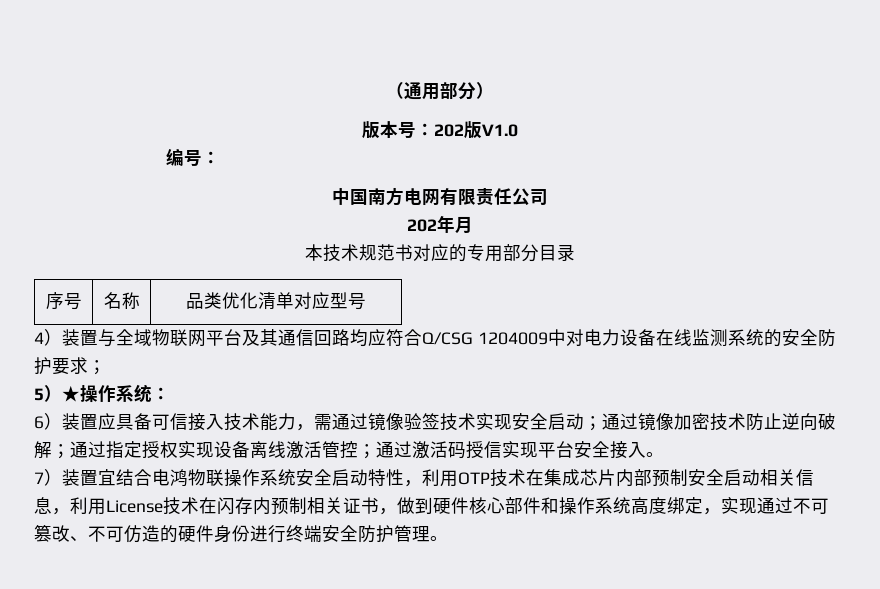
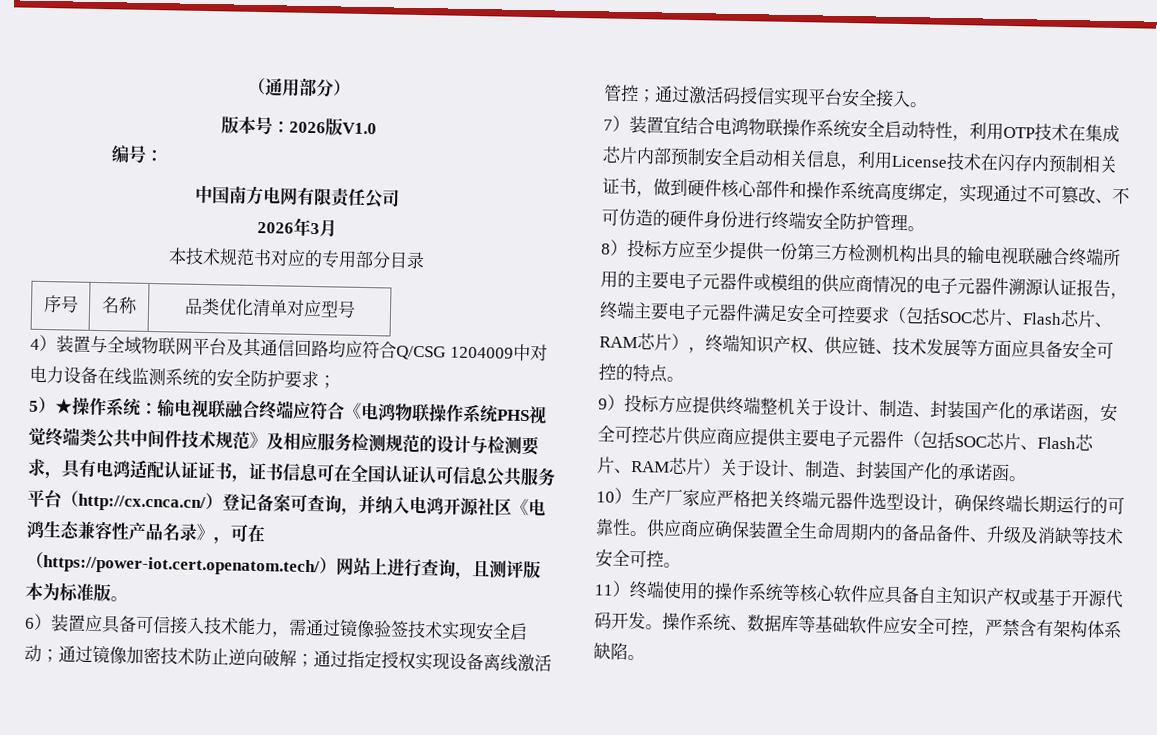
[434,124,464,137] 202 -> [288,121,326,134] 2026
[407,215,455,233] 202年 -> [256,217,320,236] 2026年3
(170, 393) none -> [157,398,547,425] [28,426,540,456] [27,458,556,487] [27,489,546,517] [26,520,266,545] [26,551,541,581] [25,582,128,602] 输电视联融合终端应符合《电鸿物联操作系统PHS视觉终端类公共中间件技术规范》及相应服务检测规范的设计与检测要求，具有电鸿适配认证证书，证书信息可在全国认证认可信息公共服务平台（http://cx.cnca.cn/）登记备案可查询，并纳入电鸿开源社区《电鸿生态兼容性产品名录》，可在（https://power-iot.cert.openatom.tech/）网站上进行查询，且测评版本为标准版。
(448, 538) none -> [601,238,1121,267] [600,270,1128,300] [599,300,1112,328] [599,333,1114,360] [598,363,684,383] [598,393,1118,423] [597,425,1094,452] [597,456,1027,482] [596,487,1125,515] [595,518,1124,546] [595,549,681,568] [594,580,1123,609] [594,611,1122,639] [593,642,645,661] // 8）投标方应至少提供一份第三方检测机构出具的输电视联融合终端所用的主要电子元器件或模组的供应商情况的电子元器件溯源认证报告，终端主要电子元器件满足安全可控要求（包括SOC芯片、Flash芯片、RAM芯片），终端知识产权、供应链、技术发展等方面应具备安全可控的特点。 // 9）投标方应提供终端整机关于设计、制造、封装国产化的承诺函，安全可控芯片供应商应提供主要电子元器件（包括SOC芯片、Flash芯片、RAM芯片）关于设计、制造、封装国产化的承诺函。 // 10）生产厂家应严格把关终端元器件选型设计，确保终端长期运行的可靠性。供应商应确保装置全生命周期内的备品备件、升级及消缺等技术安全可控。 // 11）终端使用的操作系统等核心软件应具备自主知识产权或基于开源代码开发。操作系统、数据库等基础软件应安全可控，严禁含有架构体系缺陷。

